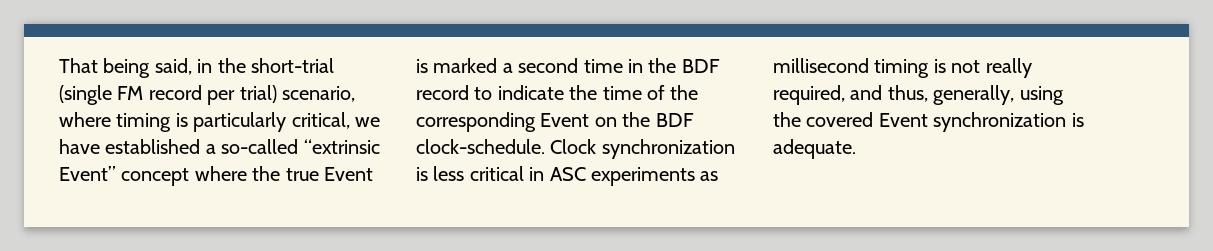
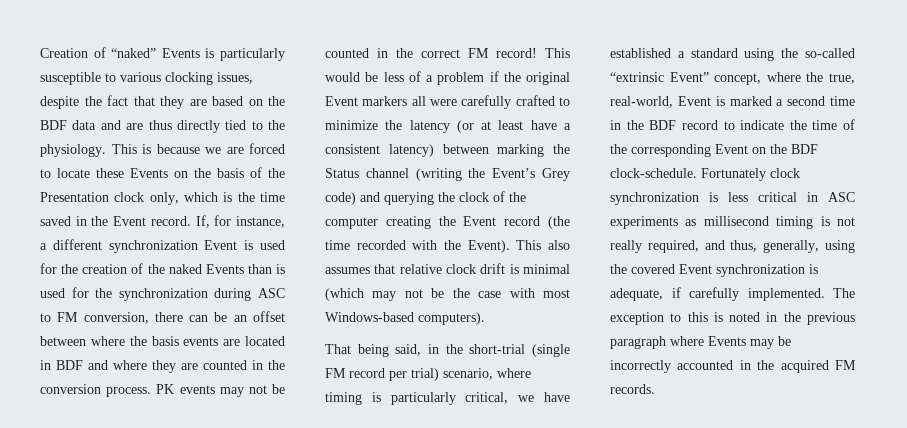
(59, 65) none -> [40,47,285,61] [40,72,253,85] [40,95,285,109] [40,120,285,133] [40,143,285,157] [40,167,285,178] [40,192,285,205] [40,215,285,228] [40,239,285,253] [40,263,285,274] [40,287,285,301] [40,311,285,324] [40,336,285,346] [40,360,285,373] [40,384,285,397] [325,48,570,58] [325,71,570,85] [325,95,570,109] [325,120,571,133] [325,144,570,157] [325,168,570,181] [325,191,526,205] [325,216,570,229] [325,240,570,253] [325,263,570,274] [325,288,570,301] [325,312,485,325] Creation of “naked” Events is particularly susceptible to various clocking issues, despite the fact that they are based on the BDF data and are thus directly tied to the physiology. This is because we are forced to locate these Events on the basis of the Presentation clock only, which is the time saved in the Event record. If, for instance, a different synchronization Event is used for the creation of the naked Events than is used for the synchronization during ASC to FM conversion, there can be an offset between where the basis events are located in BDF and where they are counted in the conversion process. PK events may not be counted in the correct FM record! This would be less of a problem if the original Event markers all were carefully crafted to minimize the latency (or at least have a consistent latency) between marking the Status channel (writing the Event’s Grey code) and querying the clock of the computer creating the Event record (the time recorded with the Event). This also assumes that relative clock drift is minimal (which may not be the case with most Windows-based computers). //
(216, 149) none -> [690,48,799,61] standard using the
[121,166,319,186] concept where the true -> [714,72,855,85] [610,96,673,108] concept, where the true, real-world,
[550,139,597,154] Clock -> [701,168,800,181] Fortunately clock
[773,139,856,159] adequate. -> [610,287,855,301] [610,312,855,325] [610,336,791,349] [610,360,856,373] [610,384,655,394] adequate, if carefully implemented. The exception to this is noted in the previous paragraph where Events may be incorrectly accounted in the acquired FM records.

